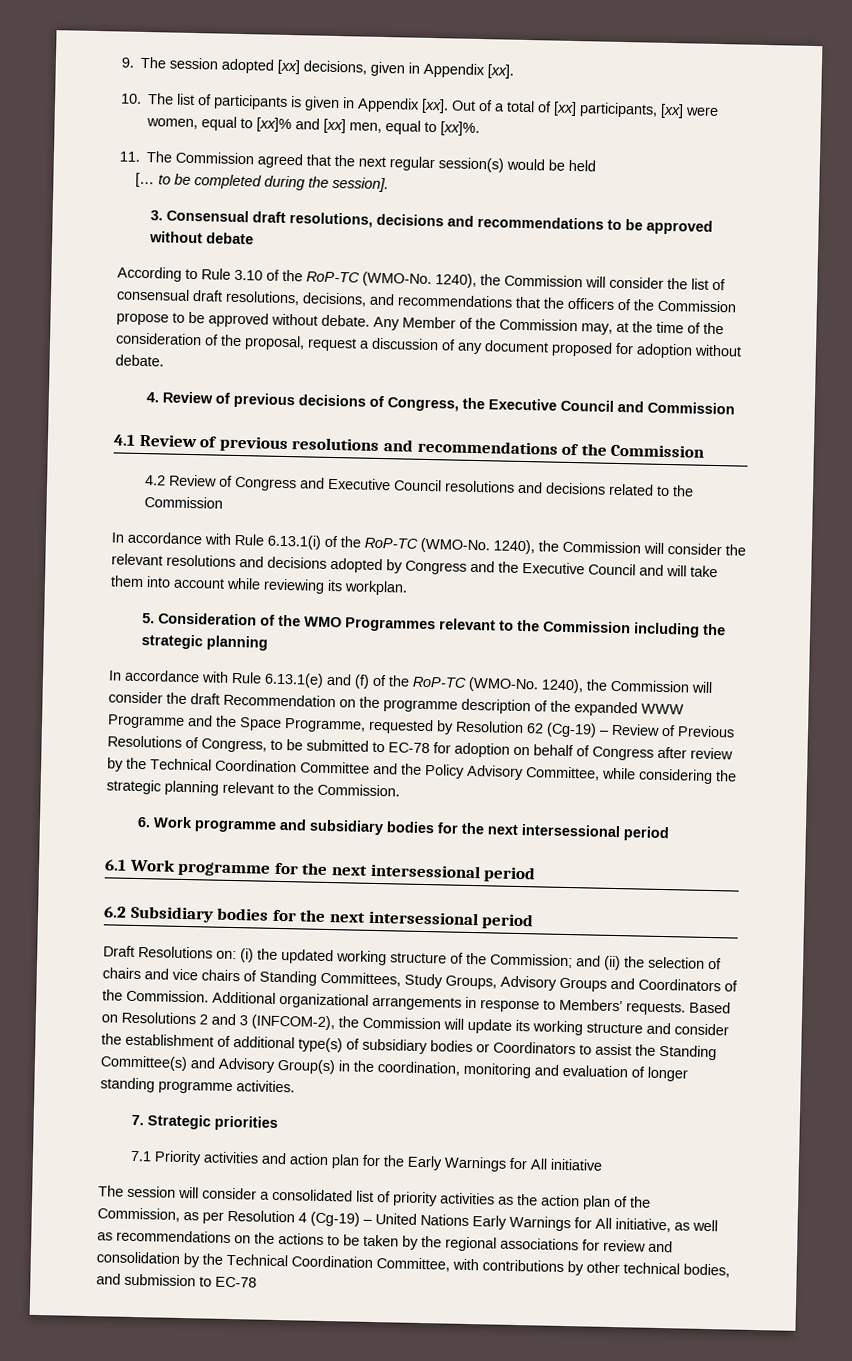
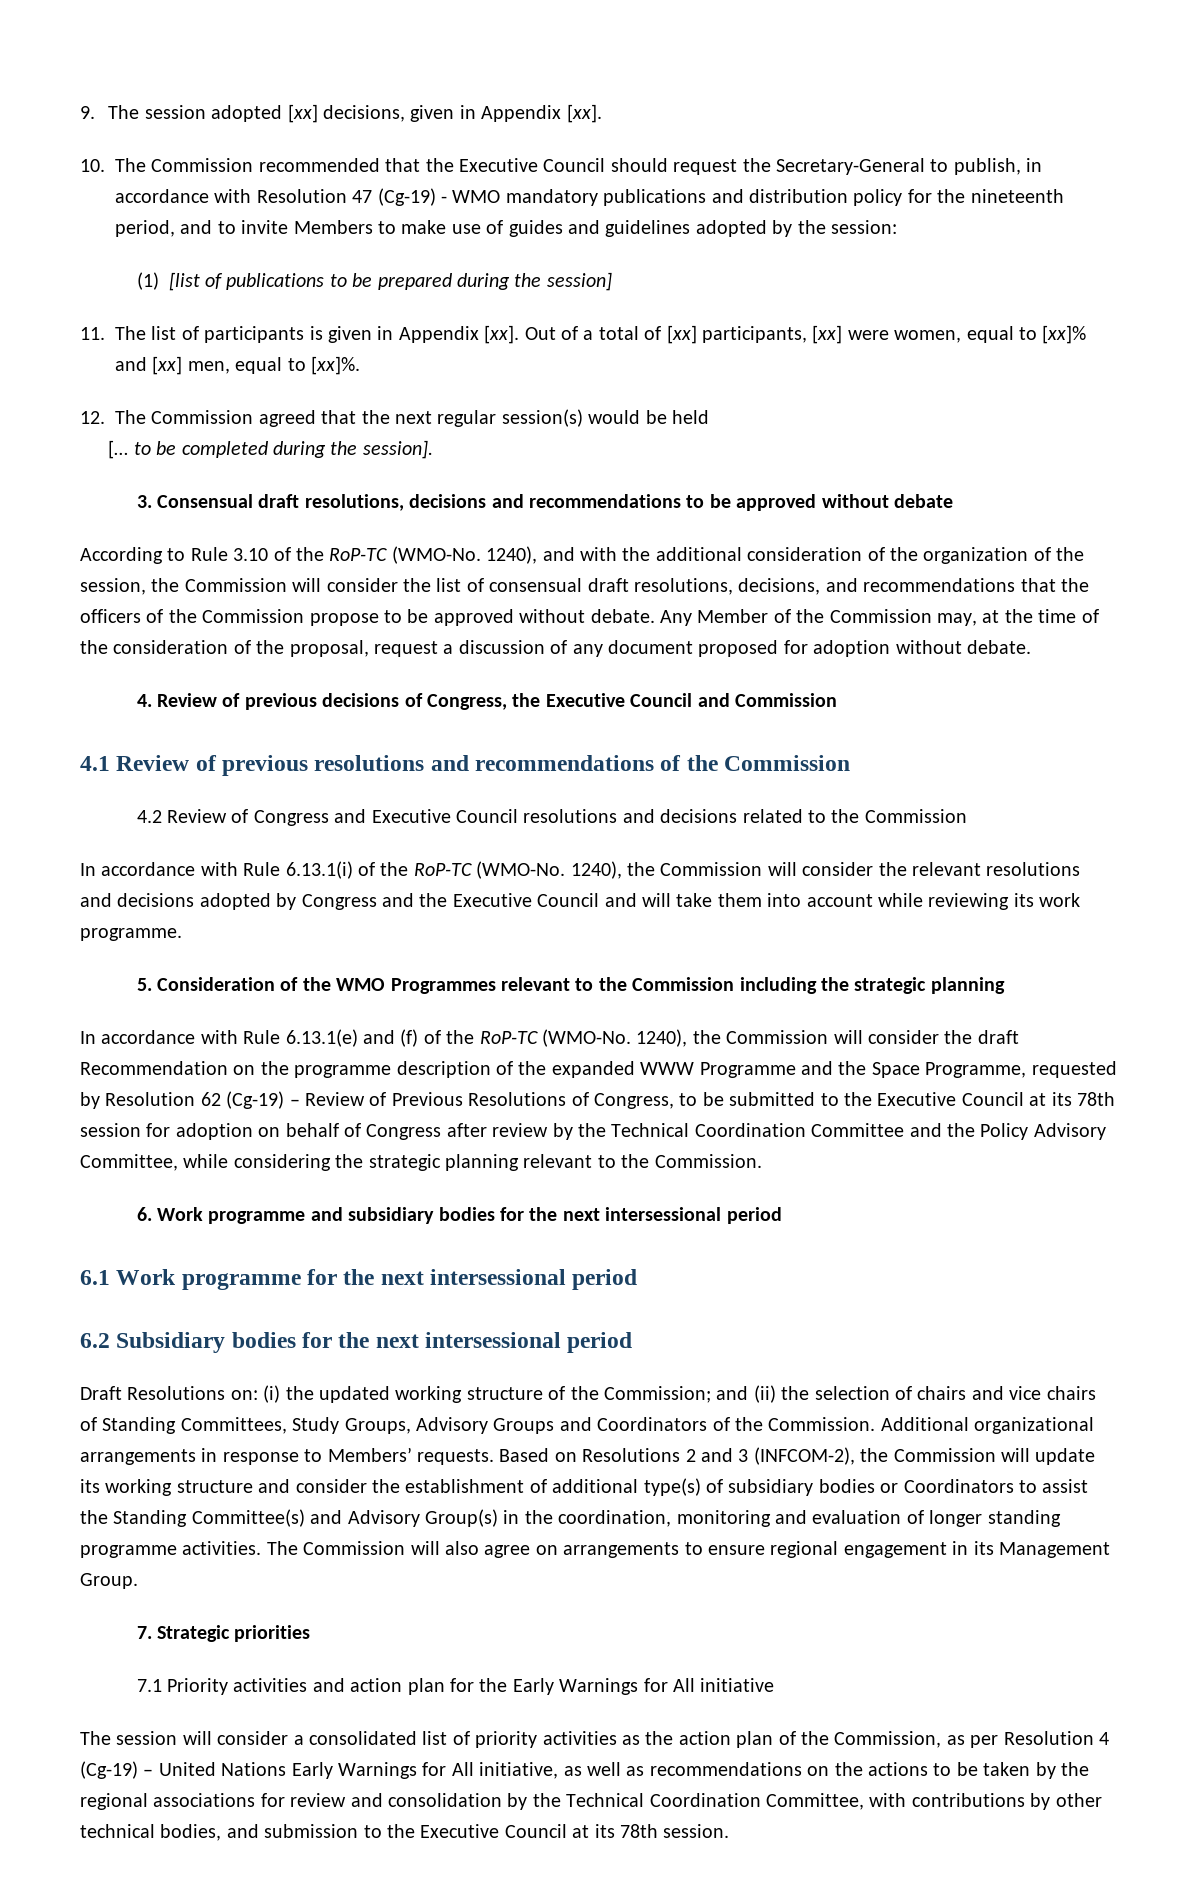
(175, 99) none -> [151,158,1043,175] [115,188,1064,206] [115,220,897,237] [136,272,612,291] [80,326,146,340] Commission recommended that the Executive Council should request the Secretary-General to publish, in accordance with Resolution 47 (Cg-19) - WMO mandatory publications and distribution policy for the nineteenth period, and to invite Members to make use of guides and guidelines adopted by the session: // (1) [list of publications to be prepared during the session] // 11. The
[119,151,141,162] 11. -> [80,411,105,424] 12.
(477, 280) none -> [542,547,1085,564] [80,578,146,595] and with the additional consideration of the organization of the session,
[344,580,408,596] workplan. -> [1039,893,1081,907] [80,928,182,941] work programme.
[388,742,430,754] EC-78 -> [843,1092,1115,1106] [80,1123,141,1137] the Executive Council at its 78th session
(295, 1086) none -> [266,1541,1110,1558] [80,1573,138,1589] The Commission will also agree on arrangements to ensure regional engagement in its Management Group.
[215,1276,257,1288] EC-78 -> [387,1824,730,1838] the Executive Council at its 78th session.

